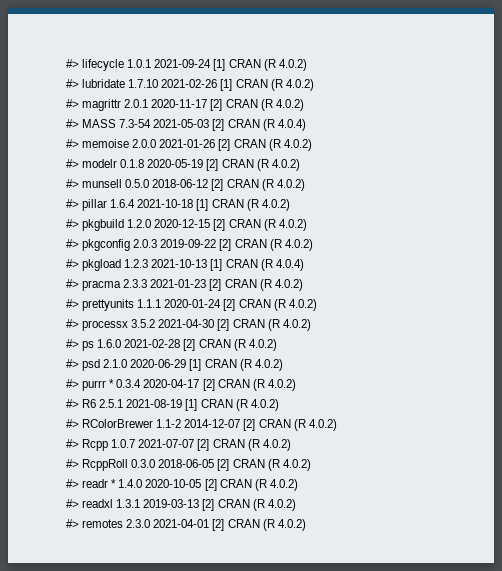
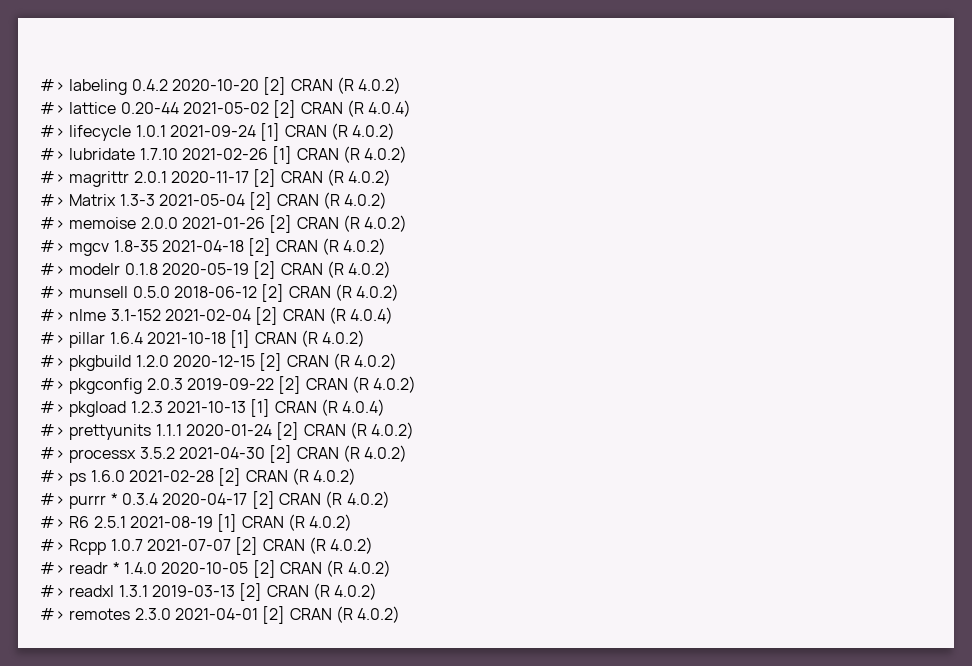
[66,59,79,68] #> -> [40,77,402,95] [40,100,412,118] [40,125,65,137] #> labeling 0.4.2 2020-10-20 [2] CRAN (R 4.0.2) // #> lattice 0.20-44 2021-05-02 [2] CRAN (R 4.0.4) // #>
[82,119,306,131] MASS 7.3-54 2021-05-03 [2] CRAN (R 4.0.4) -> [69,192,388,210] Matrix 1.3-3 2021-05-04 [2] CRAN (R 4.0.2)
(312, 145) none -> [40,238,387,256] // #> mgcv 1.8-35 2021-04-18 [2] CRAN (R 4.0.2)
(305, 185) none -> [40,307,394,325] // #> nlme 3.1-152 2021-02-04 [2] CRAN (R 4.0.4)
[66,279,303,291] // #> pracma 2.3.3 2021-01-23 [2] CRAN (R 4.0.2) -> (386, 407) none
[66,359,283,371] // #> psd 2.1.0 2020-06-29 [1] CRAN (R 4.0.2) -> (357, 476) none
[66,419,337,431] // #> RColorBrewer 1.1-2 2014-12-07 [2] CRAN (R 4.0.2) -> (353, 522) none
[66,459,311,471] // #> RcppRoll 0.3.0 2018-06-05 [2] CRAN (R 4.0.2) -> (374, 545) none

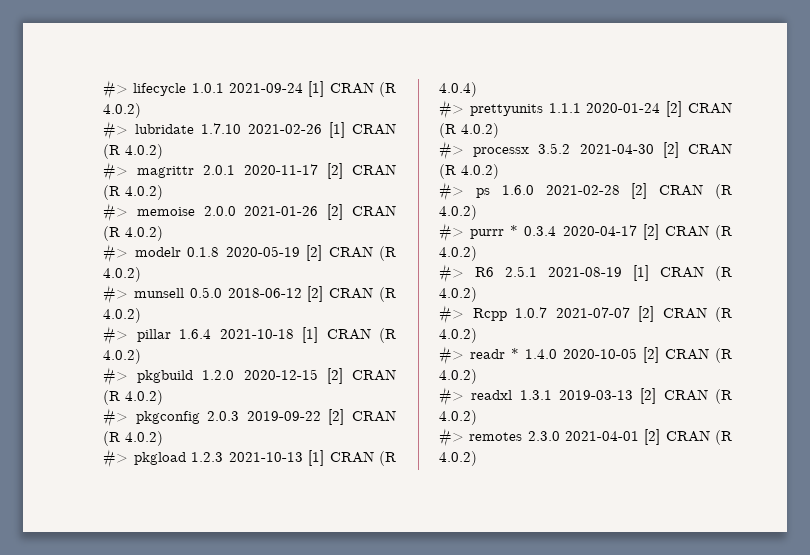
[40,77,402,95] [40,100,412,118] [40,125,65,137] #> labeling 0.4.2 2020-10-20 [2] CRAN (R 4.0.2) // #> lattice 0.20-44 2021-05-02 [2] CRAN (R 4.0.4) // #> -> [103,80,128,99] #>
[40,192,388,210] // #> Matrix 1.3-3 2021-05-04 [2] CRAN (R 4.0.2) -> (163, 192) none
[40,238,387,256] // #> mgcv 1.8-35 2021-04-18 [2] CRAN (R 4.0.2) -> (163, 233) none
[40,307,394,325] // #> nlme 3.1-152 2021-02-04 [2] CRAN (R 4.0.4) -> (141, 315) none

